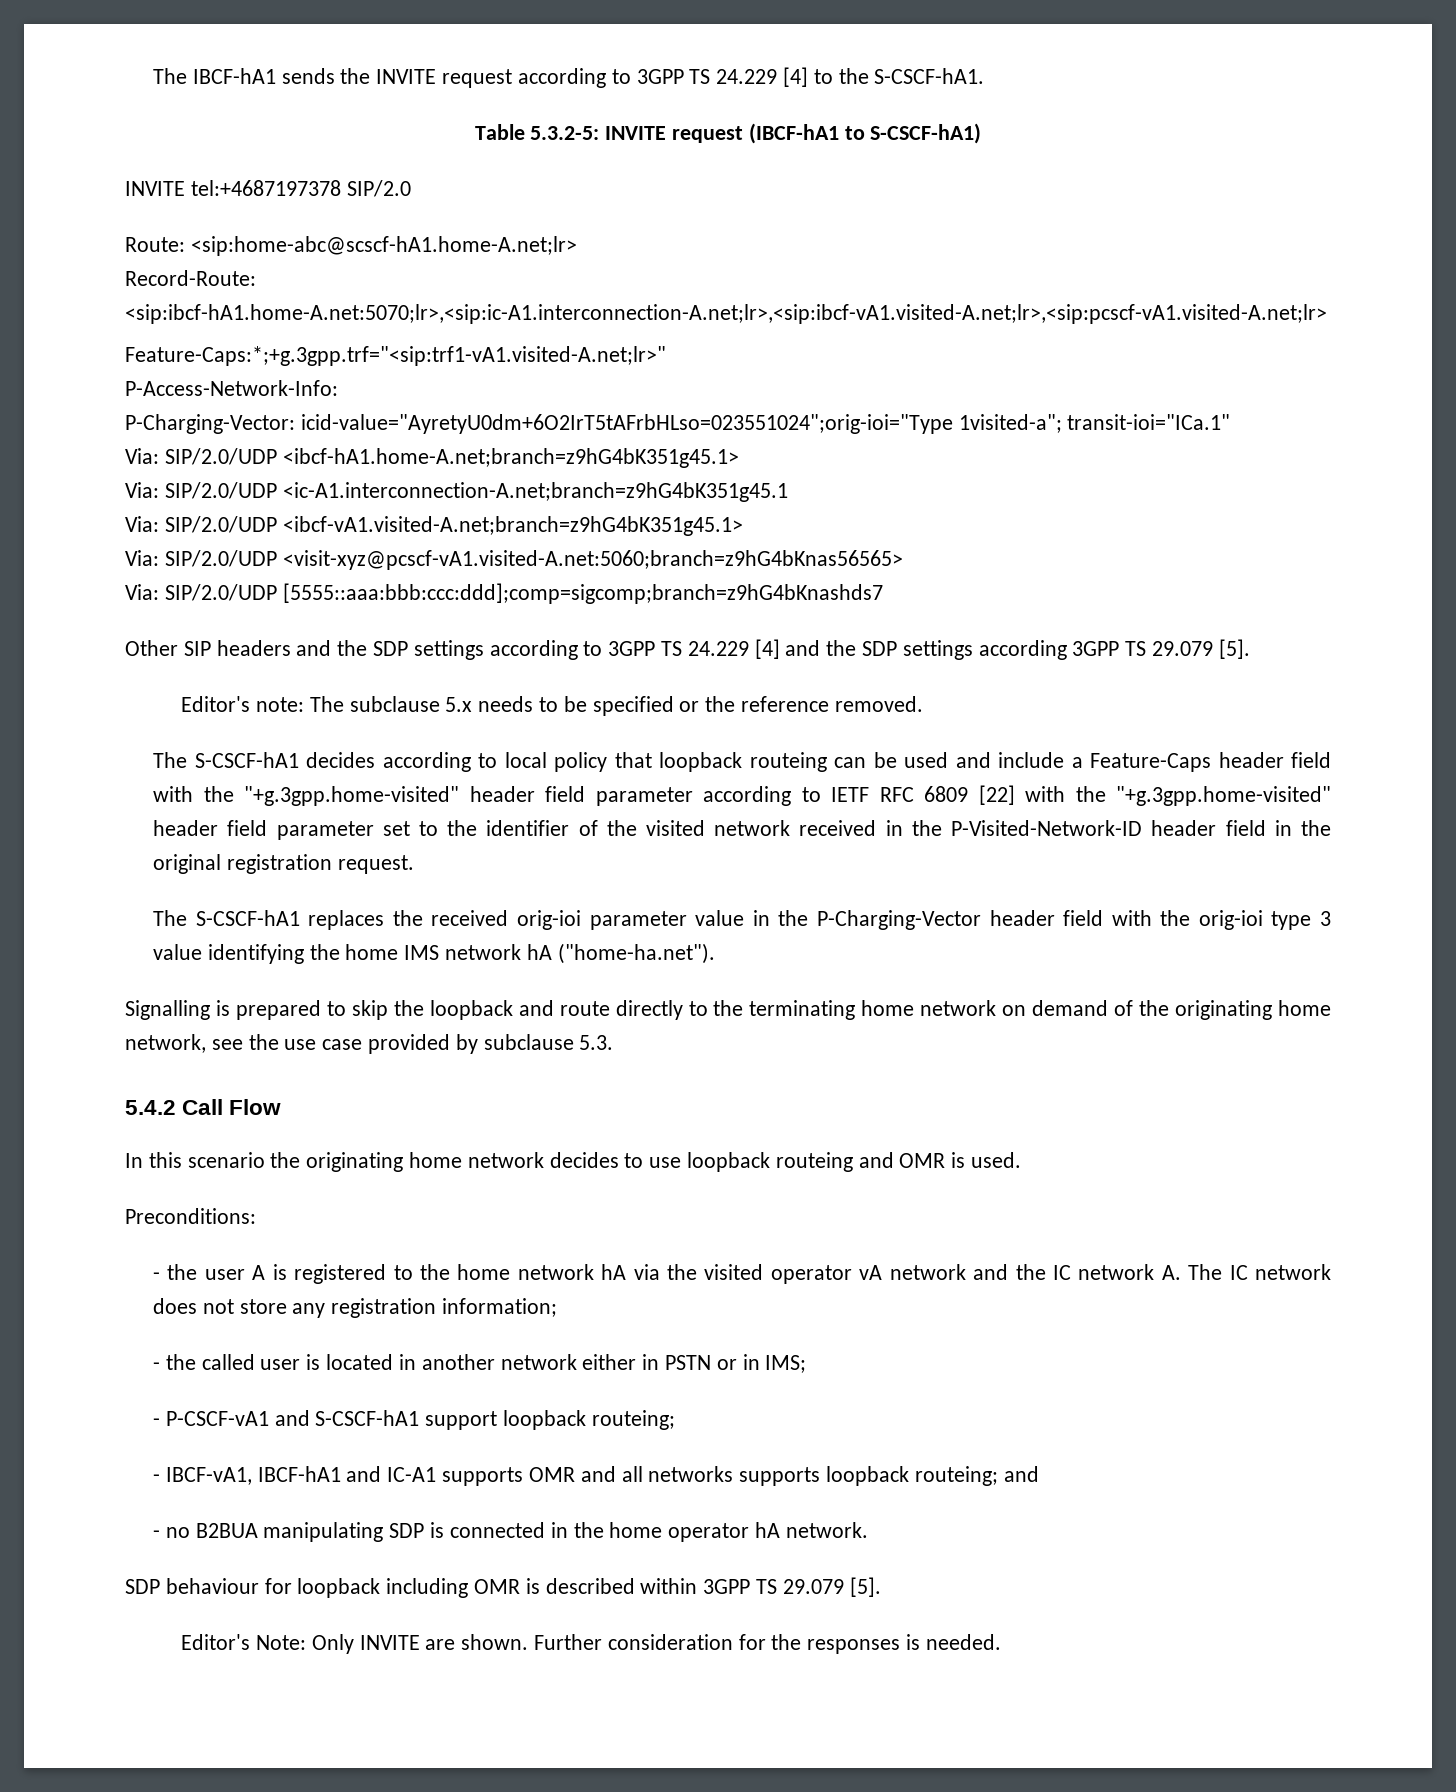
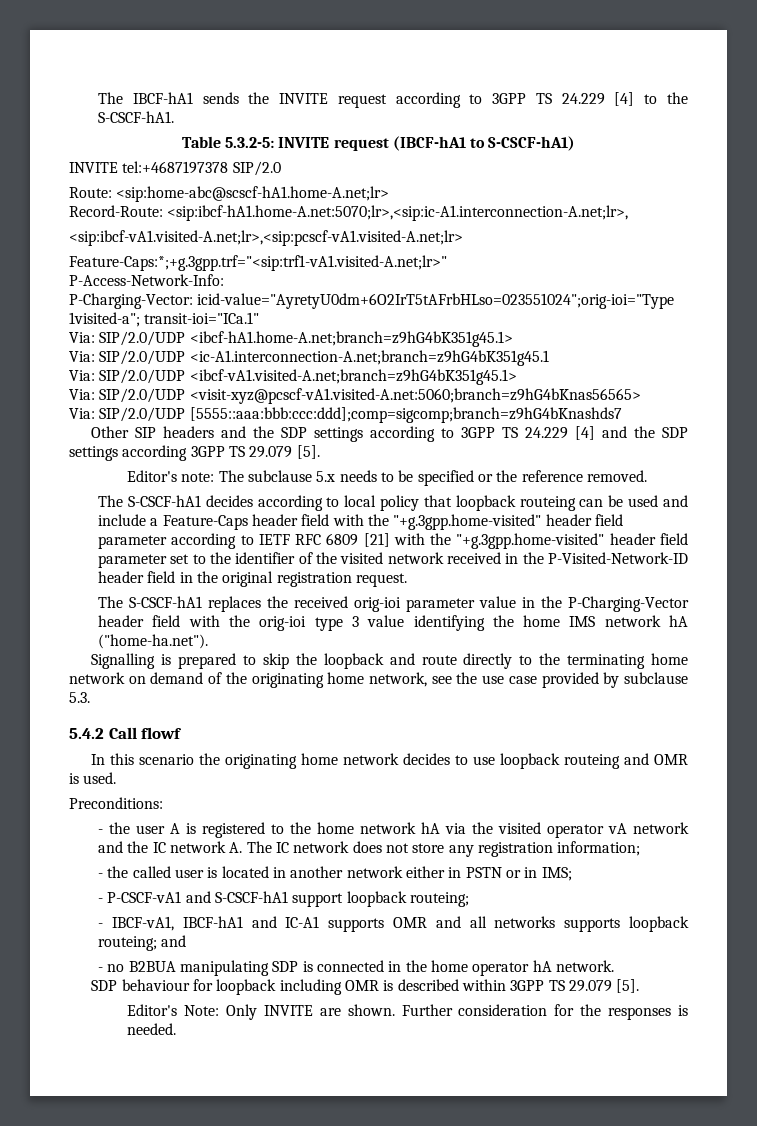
[125,304,1327,324] <sip:ibcf-hA1.home-A.net:5070;lr>,<sip:ic-A1.interconnection-A.net;lr>,<sip:ibcf-vA1.visited-A.net;lr>,<sip:pcscf-vA1.visited-A.net;lr> -> [167,205,629,221] [69,230,463,246] <sip:ibcf-hA1.home-A.net:5070;lr>,<sip:ic-A1.interconnection-A.net;lr>, // <sip:ibcf-vA1.visited-A.net;lr>,<sip:pcscf-vA1.visited-A.net;lr>
[978,785,1015,805] [22] -> [363,533,390,547] [21]
[229,1099,282,1115] Flow -> [141,727,183,739] flowf

